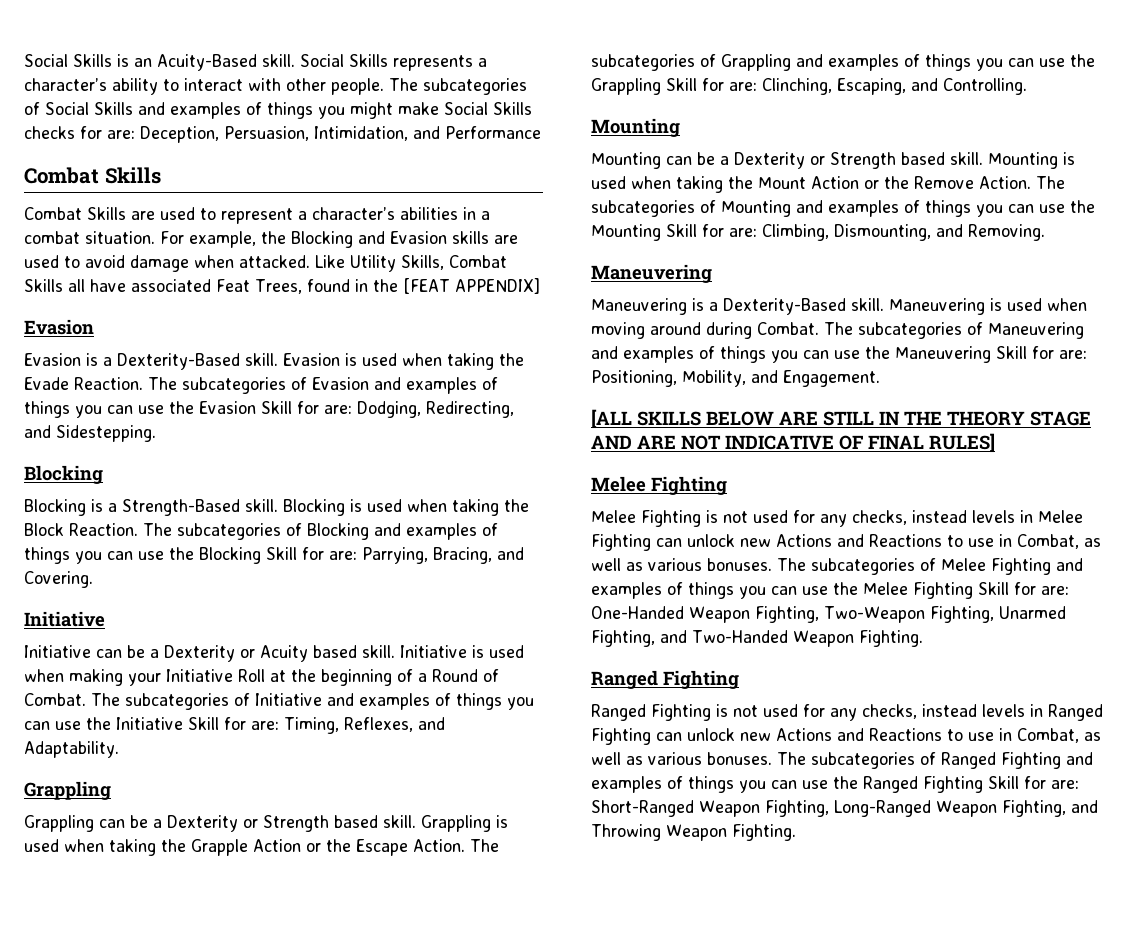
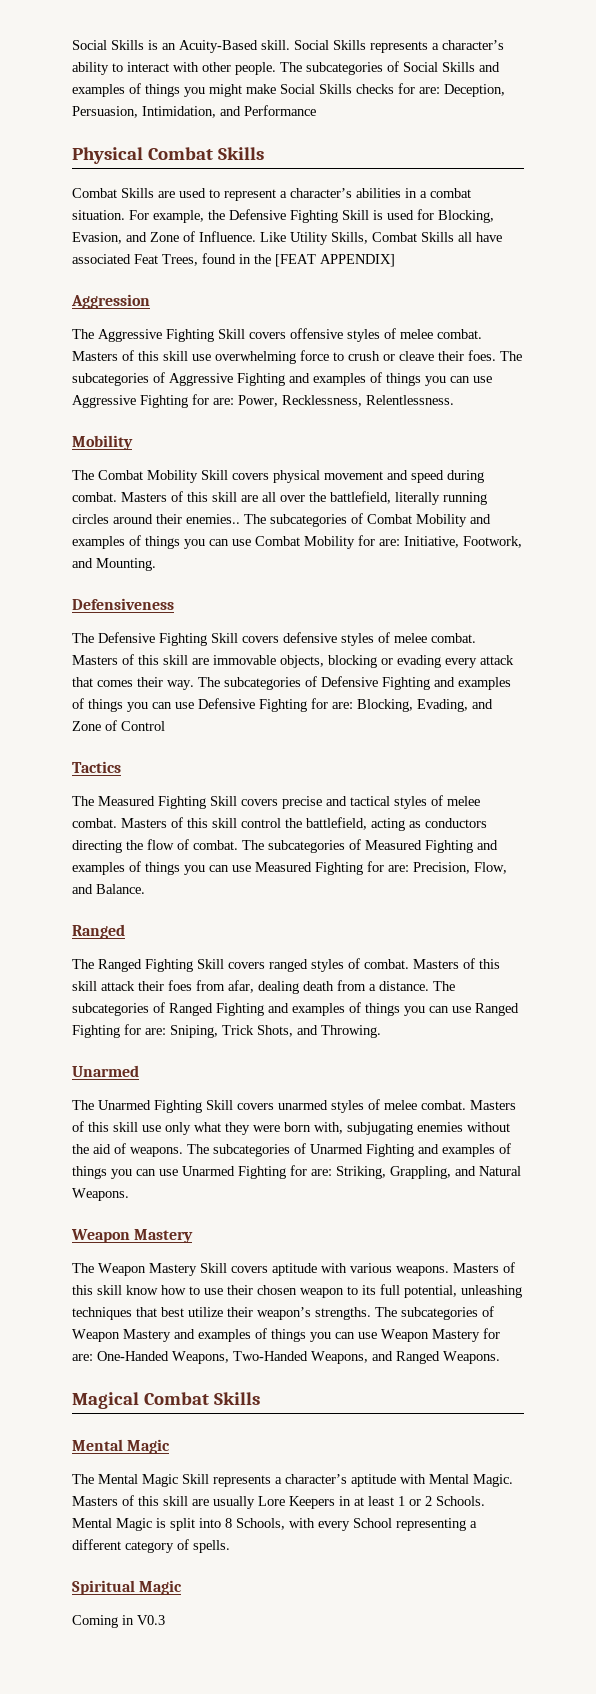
(541, 132) none -> [72,147,143,164] Physical
[291,231,518,248] [24,255,310,272] Blocking and Evasion skills are used to avoid damage when attacked. -> [229,209,494,223] [72,231,256,244] Defensive Fighting Skill is used for Blocking, Evasion, and Zone of Influence.
[24,319,94,335] [24,353,524,370] [24,377,498,394] [24,401,514,418] [24,425,156,442] [24,465,103,484] [24,499,529,516] [24,523,498,540] [24,547,524,564] [24,571,93,588] [24,611,105,627] [24,645,524,662] [24,669,499,686] [24,693,534,710] [24,717,445,734] [24,741,119,758] [24,781,111,800] [24,815,508,832] [24,839,499,856] [591,54,1095,71] [591,78,1027,95] [591,118,680,137] [591,152,1075,169] [591,176,1065,193] [591,200,1095,217] [591,224,1045,241] [591,264,712,283] [591,298,1087,315] [591,322,1084,339] [591,346,1087,363] [591,370,880,387] [591,409,1091,429] [591,433,995,453] [591,476,727,495] [591,510,1083,527] [591,534,1101,551] [591,558,1083,575] [591,582,1069,599] [591,606,1066,623] [591,630,923,647] [591,670,739,689] [591,704,1103,721] [591,728,1101,745] [591,752,772,765] Evasion // Evasion is a Dexterity-Based skill. Evasion is used when taking the Evade Reaction. The subcategories of Evasion and examples of things you can use the Evasion Skill for are: Dodging, Redirecting, and Sidestepping. // Blocking // Blocking is a Strength-Based skill. Blocking is used when taking the Block Reaction. The subcategories of Blocking and examples of things you can use the Blocking Skill for are: Parrying, Bracing, and Covering. // Initiative // Initiative can be a Dexterity or Acuity based skill. Initiative is used when making your Initiative Roll at the beginning of a Round of Combat. The subcategories of Initiative and examples of things you can use the Initiative Skill for are: Timing, Reflexes, and Adaptability. // Grappling // Grappling can be a Dexterity or Strength based skill. Grappling is used when taking the Grapple Action or the Escape Action. The subcategories of Grappling and examples of things you can use the Grappling Skill for are: Clinching, Escaping, and Controlling. // Mounting // Mounting can be a Dexterity or Strength based skill. Mounting is used when taking the Mount Action or the Remove Action. The subcategories of Mounting and examples of things you can use the Mounting Skill for are: Climbing, Dismounting, and Removing. // Maneuvering // Maneuvering is a Dexterity-Based skill. Maneuvering is used when moving around during Combat. The subcategories of Maneuvering and examples of things you can use the Maneuvering Skill for are: Positioning, Mobility, and Engagement. // [ALL SKILLS BELOW ARE STILL IN THE THEORY STAGE AND ARE NOT INDICATIVE OF FINAL RULES] // Melee Fighting // Melee Fighting is not used for any checks, instead levels in Melee Fighting can unlock new Actions and Reactions to use in Combat, as well as various bonuses. The subcategories of Melee Fighting and examples of things you can use the Melee Fighting Skill for are: One-Handed Weapon Fighting, Two-Weapon Fighting, Unarmed Fighting, and Two-Handed Weapon Fighting. // Ranged Fighting // Ranged Fighting is not used for any checks, instead levels in Ranged Fighting can unlock new Actions and Reactions to use in Combat, as well as various bonuses. -> [71,294,150,309] [72,328,482,342] [72,350,522,364] [72,372,492,386] [72,394,454,408] [72,435,133,450] [72,470,484,483] [72,491,487,505] [72,513,491,527] [72,535,522,549] [72,558,156,571] [72,598,174,610] [72,632,476,646] [72,654,514,668] [72,676,511,690] [72,698,493,712] [72,720,165,731] [72,761,121,773] [72,795,480,809] [72,817,487,831] [72,839,498,853] [72,861,507,875] [72,884,145,894] [72,924,125,939] [72,958,500,972] [72,980,429,994] Aggression // The Aggressive Fighting Skill covers offensive styles of melee combat. Masters of this skill use overwhelming force to crush or cleave their foes. The subcategories of Aggressive Fighting and examples of things you can use Aggressive Fighting for are: Power, Recklessness, Relentlessness. // Mobility // The Combat Mobility Skill covers physical movement and speed during combat. Masters of this skill are all over the battlefield, literally running circles around their enemies.. The subcategories of Combat Mobility and examples of things you can use Combat Mobility for are: Initiative, Footwork, and Mounting. // Defensiveness // The Defensive Fighting Skill covers defensive styles of melee combat. Masters of this skill are immovable objects, blocking or evading every attack that comes their way. The subcategories of Defensive Fighting and examples of things you can use Defensive Fighting for are: Blocking, Evading, and Zone of Control // Tactics // The Measured Fighting Skill covers precise and tactical styles of melee combat. Masters of this skill control the battlefield, acting as conductors directing the flow of combat. The subcategories of Measured Fighting and examples of things you can use Measured Fighting for are: Precision, Flow, and Balance. // Ranged // The Ranged Fighting Skill covers ranged styles of combat. Masters of this skill attack their foes from afar, dealing death from a distance.
[833,776,1079,793] [591,800,1098,817] [591,824,796,841] the Ranged Fighting Skill for are: Short-Ranged Weapon Fighting, Long-Ranged Weapon Fighting, and Throwing Weapon Fighting. -> [475,1003,519,1016] [72,1024,381,1038] [72,1065,139,1077] [72,1099,516,1113] [72,1121,510,1135] [72,1143,511,1157] [72,1165,521,1179] [72,1188,129,1201] [71,1229,194,1243] [72,1262,515,1276] [72,1284,522,1298] [72,1306,494,1320] [72,1328,500,1342] [72,1351,500,1364] [72,1392,260,1409] [72,1439,171,1454] [72,1474,513,1487] [72,1495,485,1509] [72,1518,477,1531] [72,1539,230,1553] [72,1580,183,1595] [72,1615,165,1628] Ranged Fighting for are: Sniping, Trick Shots, and Throwing. // Unarmed // The Unarmed Fighting Skill covers unarmed styles of melee combat. Masters of this skill use only what they were born with, subjugating enemies without the aid of weapons. The subcategories of Unarmed Fighting and examples of things you can use Unarmed Fighting for are: Striking, Grappling, and Natural Weapons. // Weapon Mastery // The Weapon Mastery Skill covers aptitude with various weapons. Masters of this skill know how to use their chosen weapon to its full potential, unleashing techniques that best utilize their weapon’s strengths. The subcategories of Weapon Mastery and examples of things you can use Weapon Mastery for are: One-Handed Weapons, Two-Handed Weapons, and Ranged Weapons. // Magical Combat Skills // Mental Magic // The Mental Magic Skill represents a character’s aptitude with Mental Magic. Masters of this skill are usually Lore Keepers in at least 1 or 2 Schools. Mental Magic is split into 8 Schools, with every School representing a different category of spells. // Spiritual Magic // Coming in V0.3

